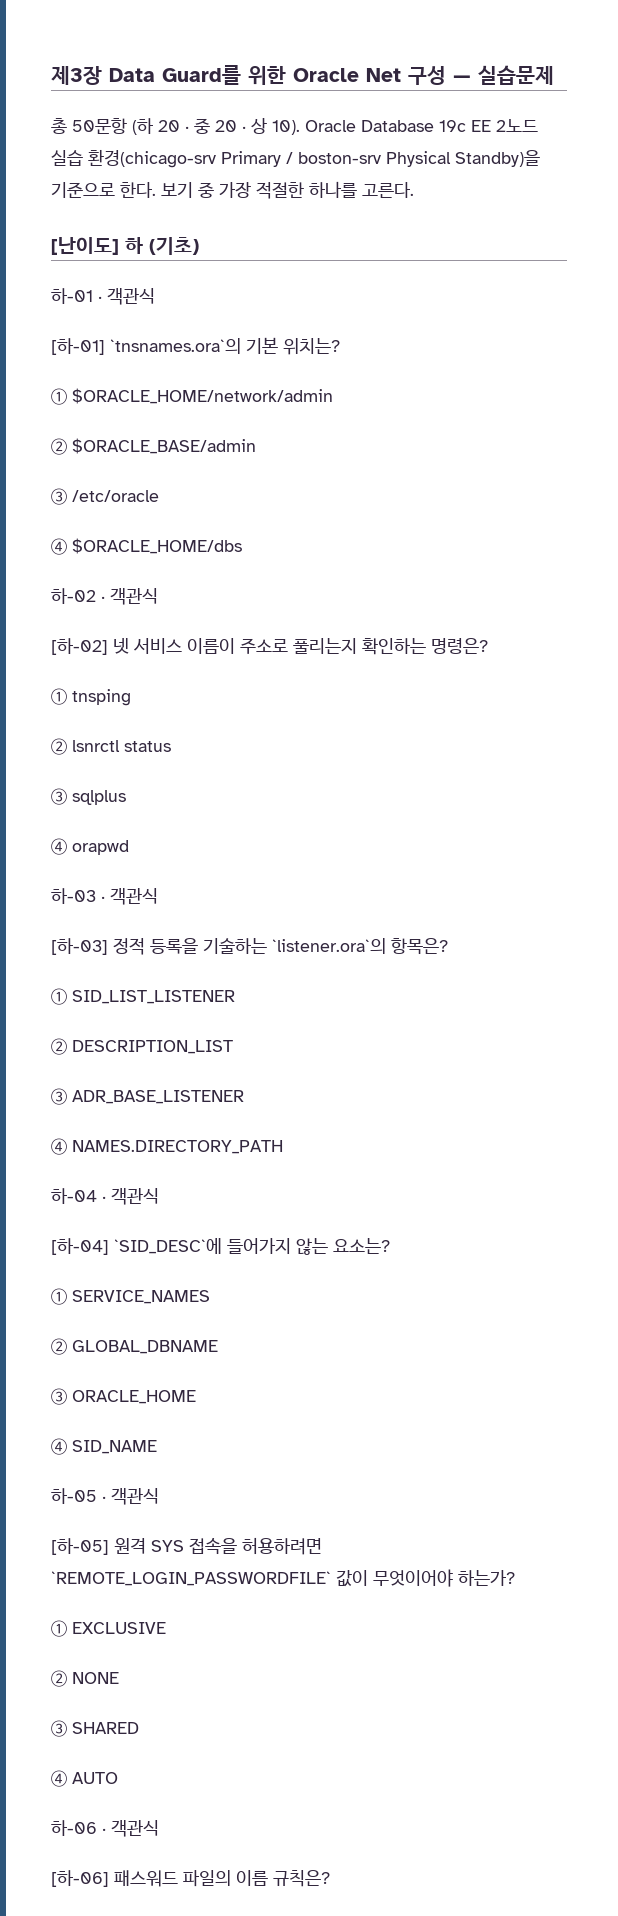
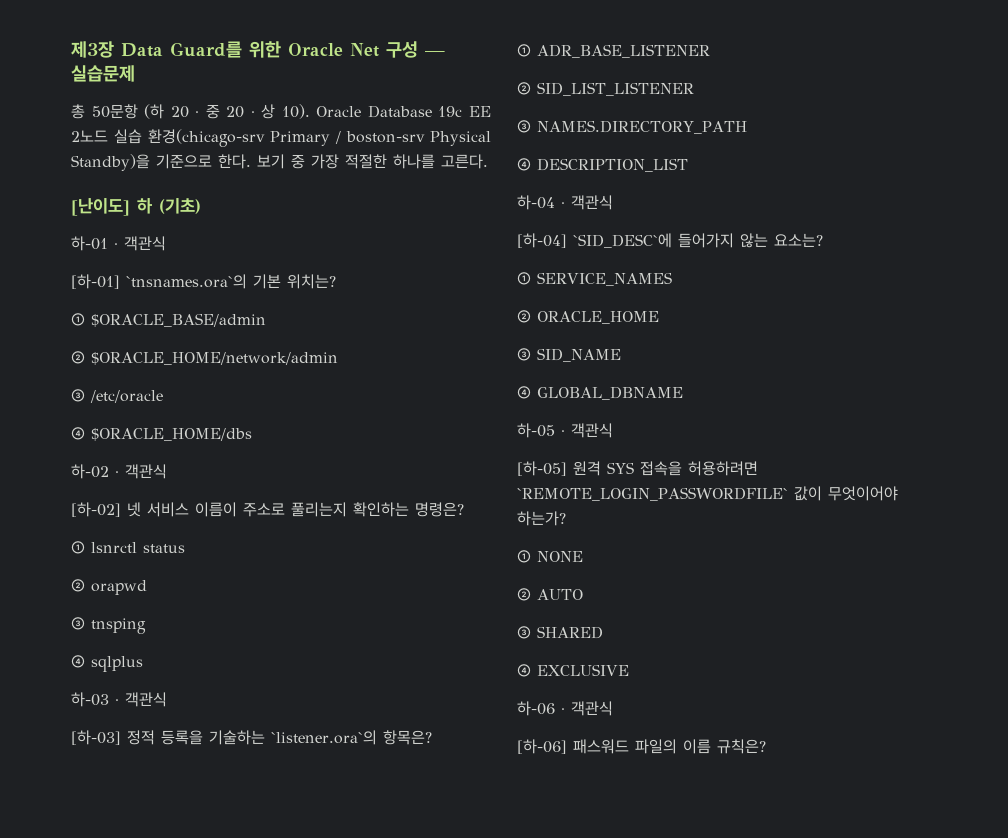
[72,388,333,404] [51,438,256,455] $ORACLE_HOME/network/admin // ② $ORACLE_BASE/admin -> [91,313,266,327] [71,351,338,365] $ORACLE_BASE/admin // ② $ORACLE_HOME/network/admin
[72,689,131,706] [51,738,67,755] tnsping // ② -> (85, 547) none
[51,788,126,805] [51,838,129,855] // ③ sqlplus // ④ orapwd -> [71,579,147,595] [71,617,146,634] [71,655,143,672] // ② orapwd // ③ tnsping // ④ sqlplus
(67, 996) none -> [537,44,710,58] [517,82,531,95] ADR_BASE_LISTENER // ②
[51,1038,233,1055] [51,1088,244,1105] [51,1138,283,1155] // ② DESCRIPTION_LIST // ③ ADR_BASE_LISTENER // ④ NAMES.DIRECTORY_PATH -> [517,120,747,134] [517,158,688,172] // ③ NAMES.DIRECTORY_PATH // ④ DESCRIPTION_LIST
[72,1340,218,1354] [51,1388,196,1405] [51,1438,157,1455] GLOBAL_DBNAME // ③ ORACLE_HOME // ④ SID_NAME -> [537,311,659,324] [517,348,621,362] [517,386,683,400] ORACLE_HOME // ③ SID_NAME // ④ GLOBAL_DBNAME
[51,1620,166,1637] [51,1670,119,1687] ① EXCLUSIVE // ② NONE -> [517,550,583,563] [517,588,583,601] ① NONE // ② AUTO
[72,1772,118,1784] AUTO -> [537,664,629,676] EXCLUSIVE

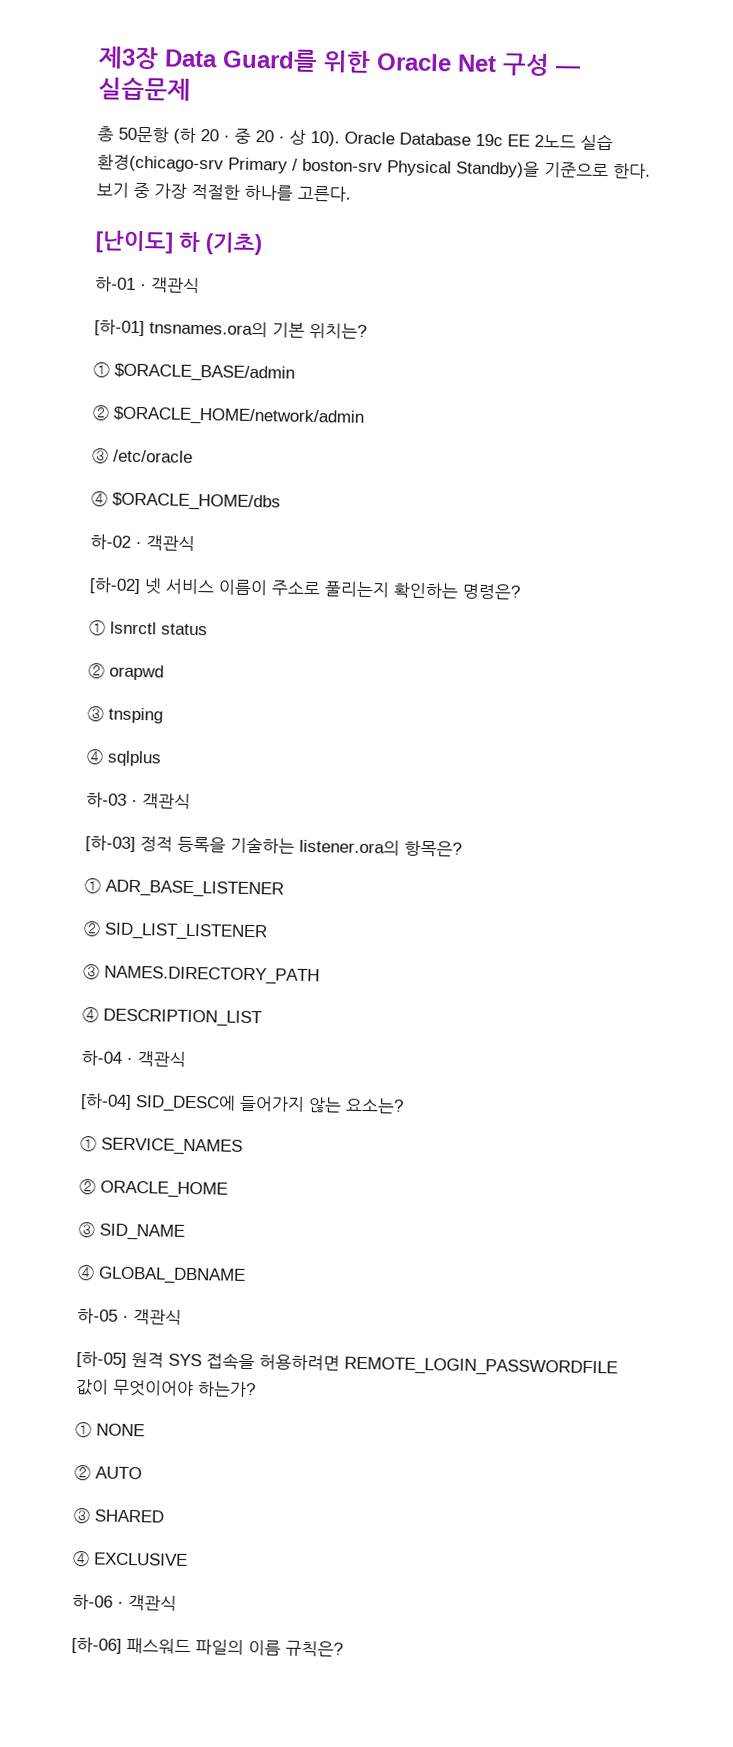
[126,274,247,289] `tnsnames.ora`의 -> [149,320,268,338] tnsnames.ora의
[271,730,377,745] `listener.ora`의 -> [299,838,400,856] listener.ora의
[573,233,672,248] `SID_DESC`에 -> [135,1094,236,1113] SID_DESC에
[517,487,788,501] `REMOTE_LOGIN_PASSWORDFILE` -> [344,1356,618,1378] REMOTE_LOGIN_PASSWORDFILE

